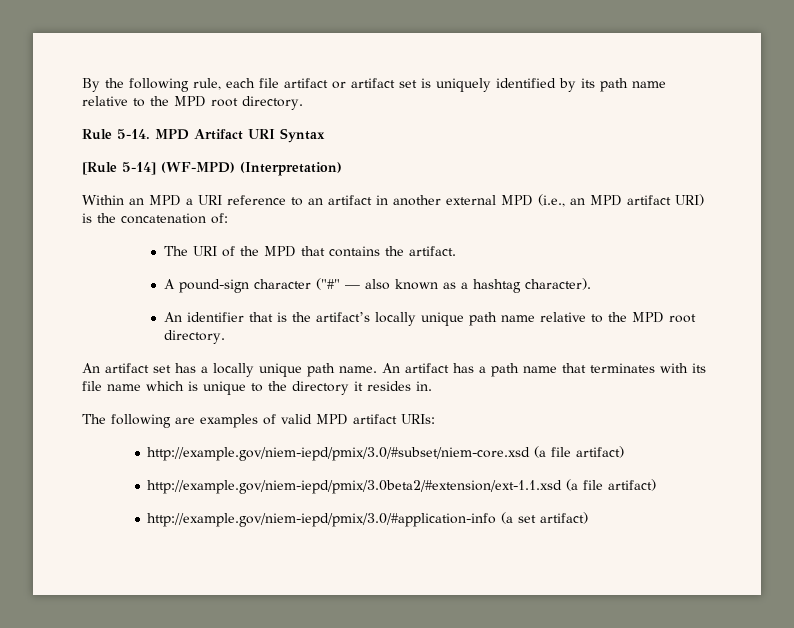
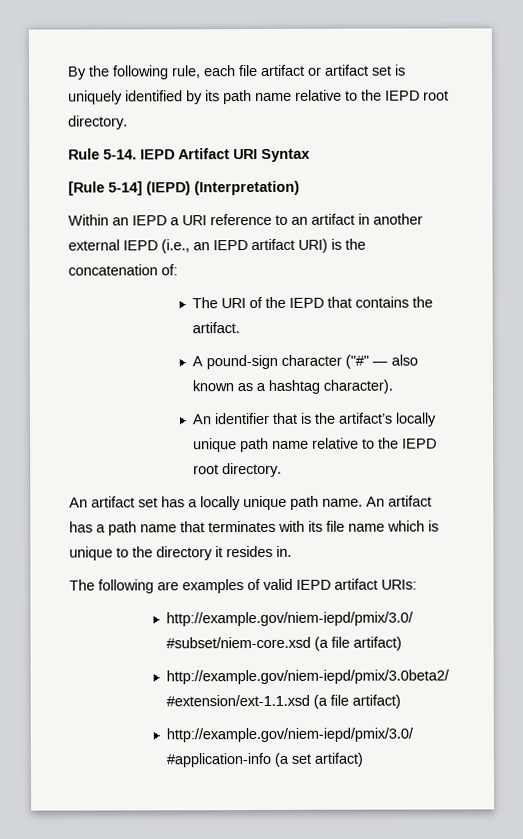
[174,96,206,107] MPD -> [385,90,420,101] IEPD
[155,129,189,140] MPD -> [140,149,175,160] IEPD
[161,162,235,173] (WF-MPD) -> [146,181,191,196] (IEPD)
[149,195,181,206] MPD -> [132,215,167,226] IEPD
[501,195,533,206] MPD -> [123,240,158,251] IEPD
[590,195,622,206] MPD -> [213,240,248,251] IEPD
[263,246,296,257] MPD -> [288,297,324,308] IEPD
[631,312,664,323] MPD -> [401,438,437,449] IEPD
[316,414,348,425] MPD -> [296,579,331,590] IEPD

